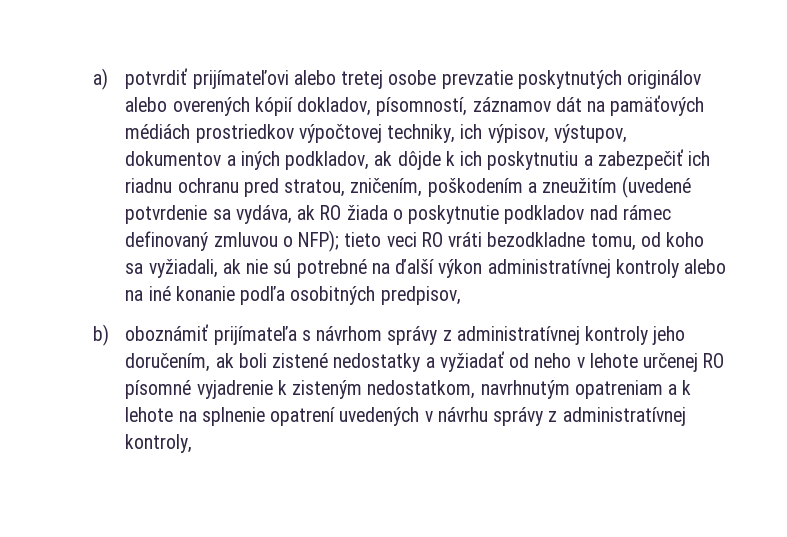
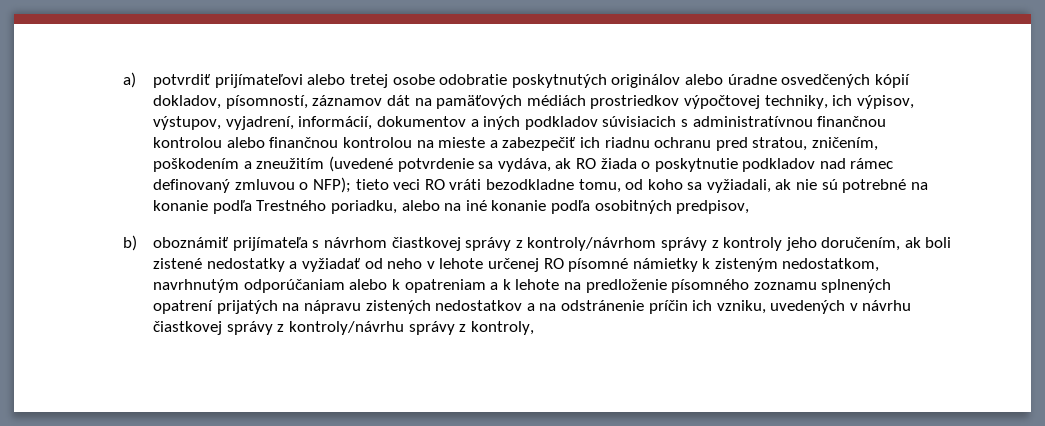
[441,70,513,89] prevzatie -> [439,74,508,85] odobratie
[172,97,250,116] overených -> [727,74,871,88] úradne osvedčených
(627, 133) none -> [225,116,373,130] vyjadrení, informácií,
[285,151,579,170] podkladov, ak dôjde k ich poskytnutiu -> [524,116,887,130] [153,137,486,148] podkladov súvisiacich s administratívnou finančnou kontrolou alebo finančnou kontrolou na mieste
[395,259,679,278] ďalší výkon administratívnej kontroly -> [153,200,397,214] konanie podľa Trestného poriadku,
[387,326,580,345] správy z administratívnej -> [391,237,719,251] čiastkovej správy z kontroly/návrhom správy z
[196,380,273,399] vyjadrenie -> [632,258,698,272] námietky
(570, 389) none -> [243,279,400,293] odporúčaniam alebo k
[201,407,336,426] splnenie opatrení -> [585,279,892,293] [153,300,766,314] predloženie písomného zoznamu splnených opatrení prijatých na nápravu zistených nedostatkov a na odstránenie príčin ich vzniku,
[493,407,686,426] správy z administratívnej -> [153,321,467,335] čiastkovej správy z kontroly/návrhu správy z

